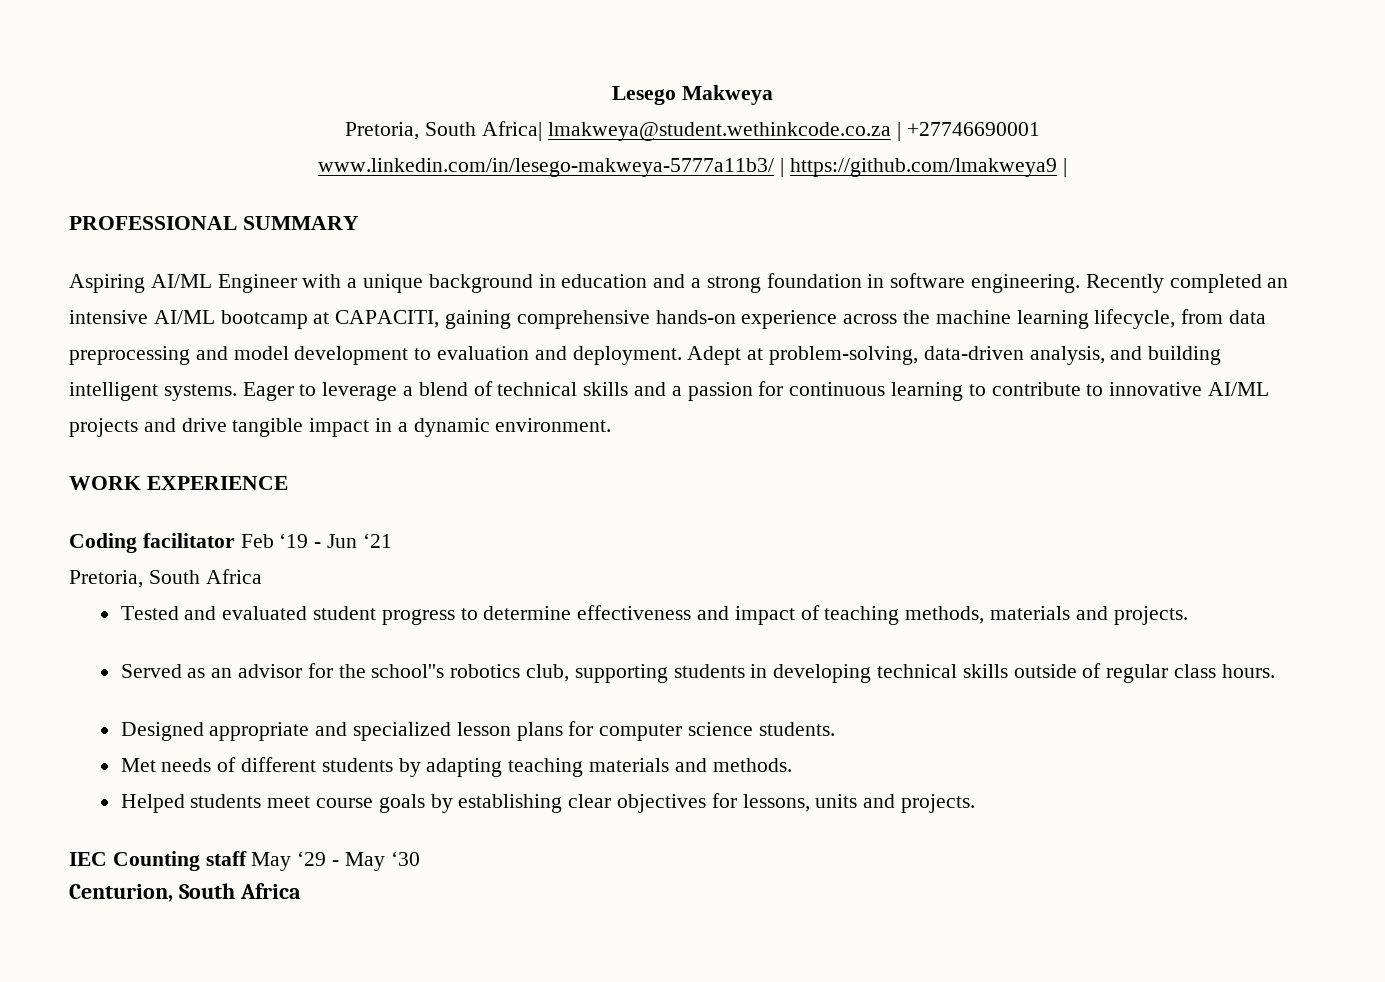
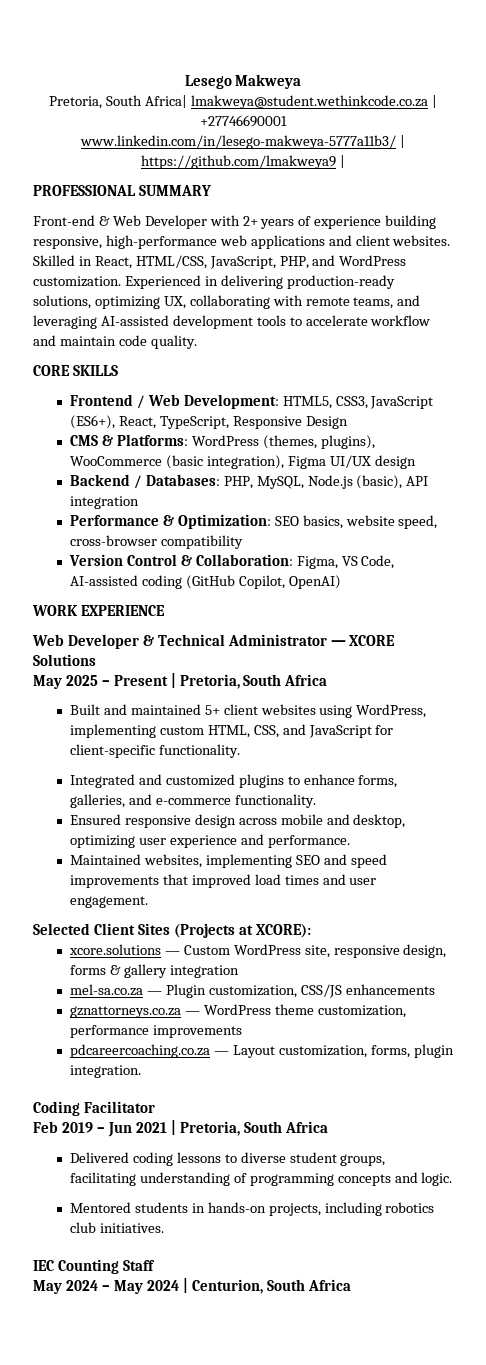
[69,273,1289,293] [69,309,1267,329] [69,346,1222,365] [69,381,1270,401] [69,418,612,437] [69,476,288,490] [69,533,392,553] [69,569,262,588] [120,605,1188,625] [120,663,1275,683] [120,721,835,741] [120,757,792,777] [120,793,976,813] [69,851,420,871] Aspiring AI/ML Engineer with a unique background in education and a strong foundation in software engineering. Recently completed an intensive AI/ML bootcamp at CAPACITI, gaining comprehensive hands-on experience across the machine learning lifecycle, from data preprocessing and model development to evaluation and deployment. Adept at problem-solving, data-driven analysis, and building intelligent systems. Eager to leverage a blend of technical skills and a passion for continuous learning to contribute to innovative AI/ML projects and drive tangible impact in a dynamic environment. // WORK EXPERIENCE // Coding facilitator Feb ‘19 - Jun ‘21 // Pretoria, South Africa // Tested and evaluated student progress to determine effectiveness and impact of teaching methods, materials and projects. // Served as an advisor for the school''s robotics club, supporting students in developing technical skills outside of regular class hours. // Designed appropriate and specialized lesson plans for computer science students. // Met needs of different students by adapting teaching materials and methods. // Helped students meet course goals by establishing clear objectives for lessons, units and projects. // IEC Counting staff May ‘29 - May ‘30 // -> [33,215,437,229] [33,235,451,249] [33,255,407,269] [33,275,395,289] [33,295,421,309] [33,315,431,329] [33,335,197,349] [33,365,118,376] [69,394,434,409] [69,415,348,429] [69,434,375,449] [69,455,416,469] [69,474,429,489] [69,496,139,509] [69,514,438,529] [69,535,243,549] [68,554,395,569] [69,575,341,589] [32,605,165,616] [32,634,396,649] [33,654,96,666] [33,673,328,689] [69,704,427,718] [69,724,394,738] [69,744,240,758] [69,774,398,788] [69,794,316,808] [69,814,406,828] [69,834,350,848] [69,854,387,868] [69,874,377,888] [69,896,148,908] [33,923,311,938] [68,944,447,958] [69,964,239,978] [69,984,435,998] [69,1004,406,1018] [69,1025,242,1038] [69,1044,454,1058] [69,1065,141,1078] [33,1101,156,1116] [33,1120,329,1137] [69,1152,386,1166] [69,1172,453,1186] [69,1202,435,1216] [69,1222,164,1233] [33,1259,156,1274] [33,1278,189,1294] Front-end & Web Developer with 2+ years of experience building responsive, high-performance web applications and client websites. Skilled in React, HTML/CSS, JavaScript, PHP, and WordPress customization. Experienced in delivering production-ready solutions, optimizing UX, collaborating with remote teams, and leveraging AI-assisted development tools to accelerate workflow and maintain code quality. // CORE SKILLS // Frontend / Web Development: HTML5, CSS3, JavaScript (ES6+), React, TypeScript, Responsive Design // CMS & Platforms: WordPress (themes, plugins), WooCommerce (basic integration), Figma UI/UX design // Backend / Databases: PHP, MySQL, Node.js (basic), API integration // Performance & Optimization: SEO basics, website speed, cross-browser compatibility // Version Control & Collaboration: Figma, VS Code, AI-assisted coding (GitHub Copilot, OpenAI) // WORK EXPERIENCE // Web Developer & Technical Administrator — XCORE Solutions // May 2025 – Present | Pretoria, South Africa // Built and maintained 5+ client websites using WordPress, implementing custom HTML, CSS, and JavaScript for client-specific functionality. // Integrated and customized plugins to enhance forms, galleries, and e-commerce functionality. // Ensured responsive design across mobile and desktop, optimizing user experience and performance. // Maintained websites, implementing SEO and speed improvements that improved load times and user engagement. // Selected Client Sites (Projects at XCORE): // xcore.solutions — Custom WordPress site, responsive design, forms & gallery integration // mel-sa.co.za — Plugin customization, CSS/JS enhancements // gznattorneys.co.za — WordPress theme customization, performance improvements // pdcareercoaching.co.za — Layout customization, forms, plugin integration. // Coding Facilitator // Feb 2019 – Jun 2021 | Pretoria, South Africa // Delivered coding lessons to diverse student groups, facilitating understanding of programming concepts and logic. // Mentored students in hands-on projects, including robotics club initiatives. // IEC Counting Staff // May 2024 – May 2024 |

